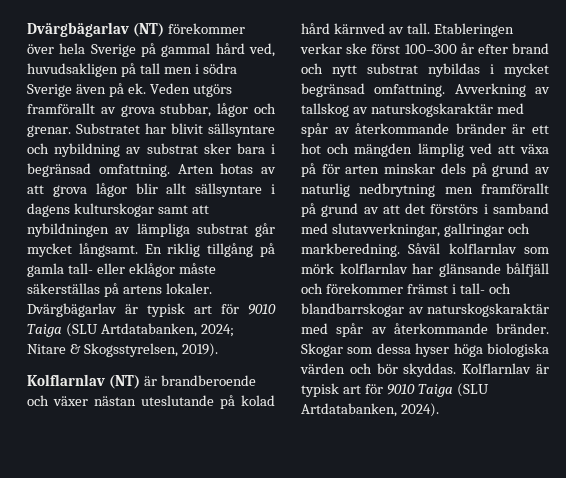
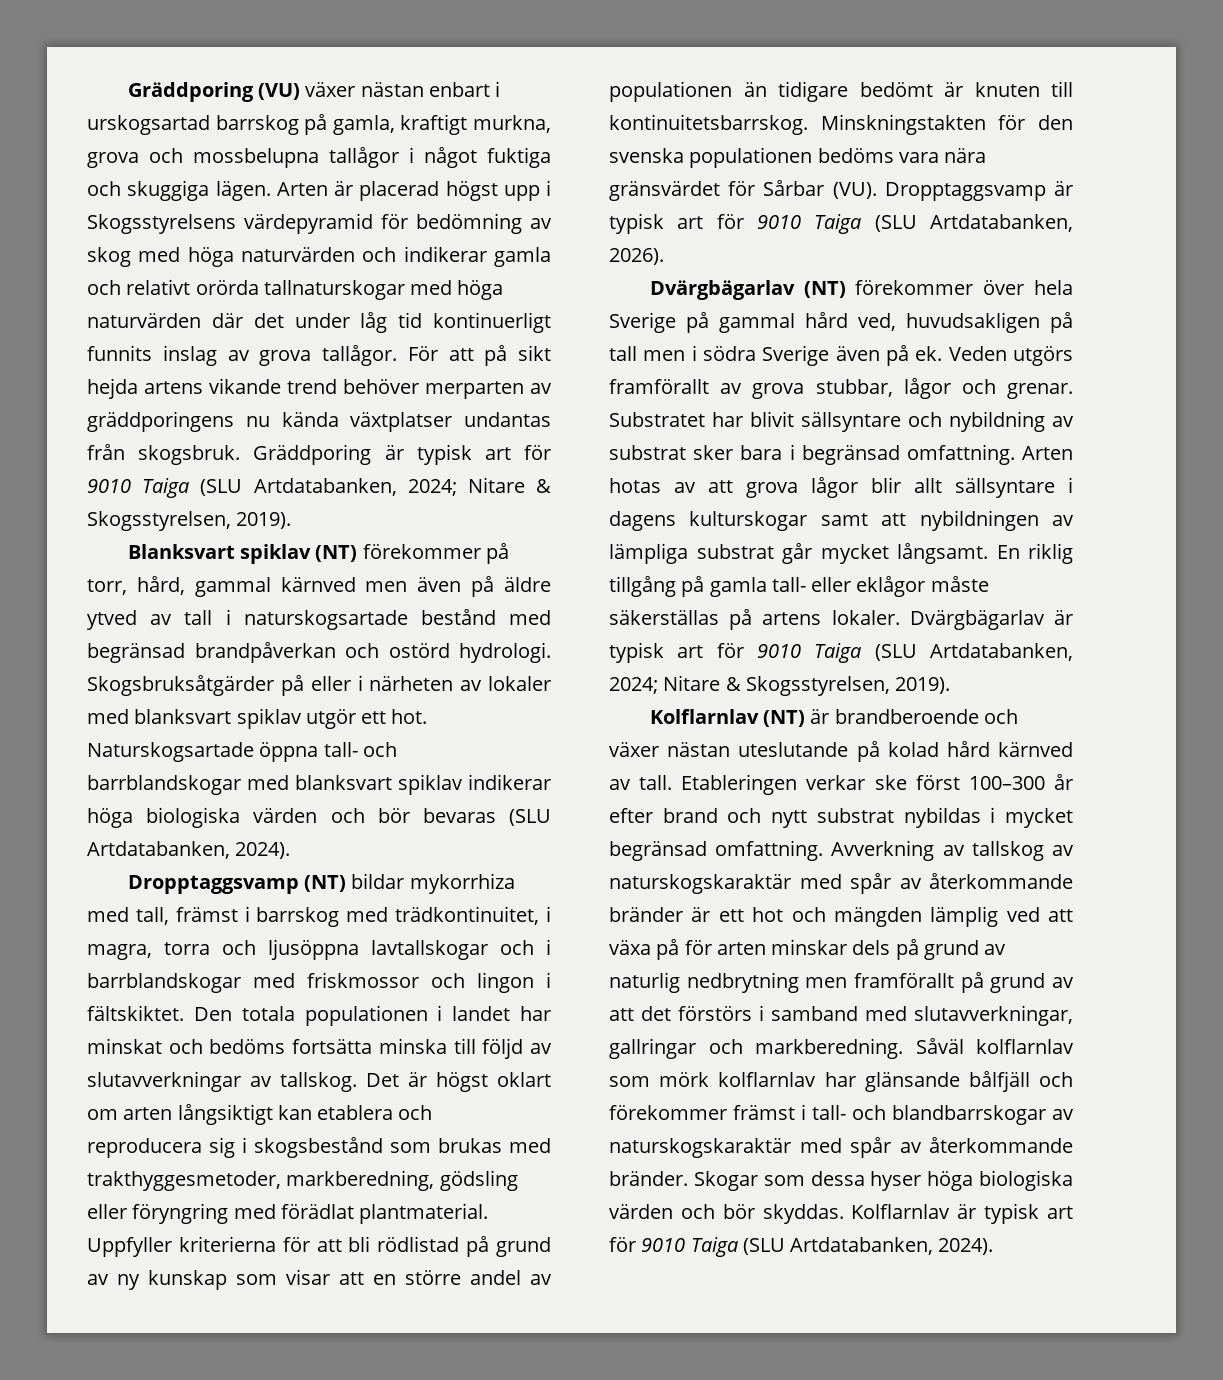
(27, 29) none -> [127,81,501,102] [87,114,551,135] [87,147,551,168] [87,180,551,201] [87,213,552,234] [87,246,551,267] [87,279,504,300] [87,312,551,333] [87,345,551,366] [87,378,552,399] [87,411,551,432] [87,444,551,465] [87,477,551,498] [87,511,292,531] [127,543,509,564] [87,576,551,597] [87,609,551,630] [87,642,551,663] [87,675,551,696] [87,708,428,729] [87,742,397,762] [87,774,551,795] [87,807,551,828] [87,841,291,859] [127,873,515,894] [87,906,551,927] [87,939,551,960] [87,972,551,993] [87,1005,551,1026] [87,1038,552,1059] [87,1071,551,1092] [87,1104,433,1125] [87,1137,551,1158] [87,1170,518,1191] [87,1203,489,1224] [87,1236,551,1257] [87,1269,552,1290] [609,81,1073,102] [609,114,1073,135] [609,147,987,168] [609,180,1073,201] [609,213,1073,234] [609,248,664,265] Gräddporing (VU) växer nästan enbart i urskogsartad barrskog på gamla, kraftigt murkna, grova och mossbelupna tallågor i något fuktiga och skuggiga lägen. Arten är placerad högst upp i Skogsstyrelsens värdepyramid för bedömning av skog med höga naturvärden och indikerar gamla och relativt orörda tallnaturskogar med höga naturvärden där det under låg tid kontinuerligt funnits inslag av grova tallågor. För att på sikt hejda artens vikande trend behöver merparten av gräddporingens nu kända växtplatser undantas från skogsbruk. Gräddporing är typisk art för 9010 Taiga (SLU Artdatabanken, 2024; Nitare & Skogsstyrelsen, 2019). // Blanksvart spiklav (NT) förekommer på torr, hård, gammal kärnved men även på äldre ytved av tall i naturskogsartade bestånd med begränsad brandpåverkan och ostörd hydrologi. Skogsbruksåtgärder på eller i närheten av lokaler med blanksvart spiklav utgör ett hot. Naturskogsartade öppna tall- och barrblandskogar med blanksvart spiklav indikerar höga biologiska värden och bör bevaras (SLU Artdatabanken, 2024). // Dropptaggsvamp (NT) bildar mykorrhiza med tall, främst i barrskog med trädkontinuitet, i magra, torra och ljusöppna lavtallskogar och i barrblandskogar med friskmossor och lingon i fältskiktet. Den totala populationen i landet har minskat och bedöms fortsätta minska till följd av slutavverkningar av tallskog. Det är högst oklart om arten långsiktigt kan etablera och reproducera sig i skogsbestånd som brukas med trakthyggesmetoder, markberedning, gödsling eller föryngring med förädlat plantmaterial. Uppfyller kriterierna för att bli rödlistad på grund av ny kunskap som visar att en större andel av populationen än tidigare bedömt är knuten till kontinuitetsbarrskog. Minskningstakten för den svenska populationen bedöms vara nära gränsvärdet för Sårbar (VU). Dropptaggsvamp är typisk art för 9010 Taiga (SLU Artdatabanken, 2026). //

